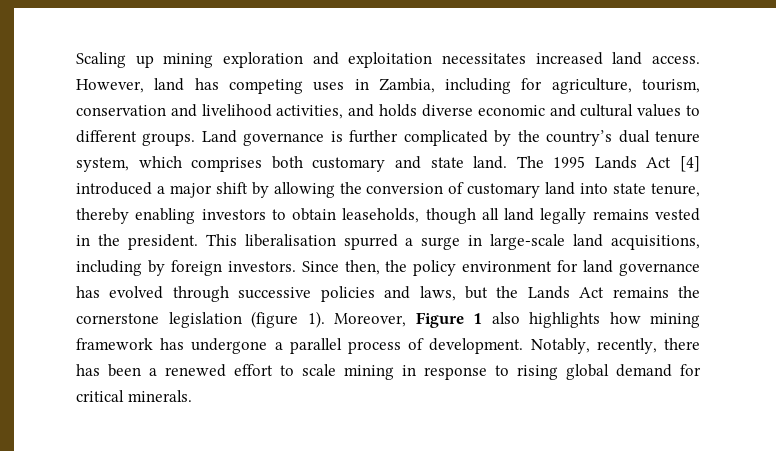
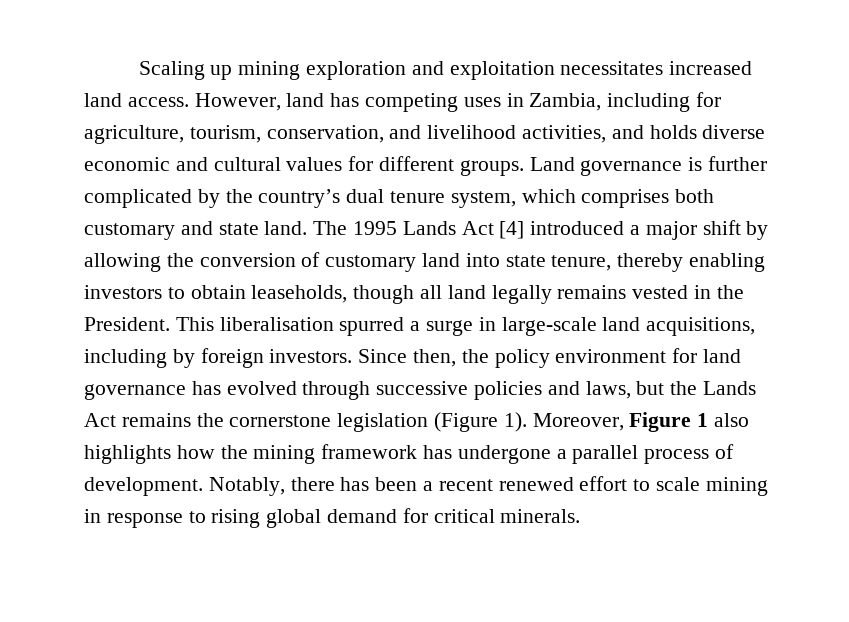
[76,105,166,116] conservation -> [266,125,384,143] conservation,
[686,105,700,116] to -> [348,156,374,171] for
[127,234,198,250] president. -> [84,317,170,331] President.
[251,311,298,328] (figure -> [434,412,499,432] (Figure
(641, 318) none -> [220,445,248,459] the
[596,338,657,354] recently, -> (285, 486) none
(157, 372) none -> [438,479,493,491] recent

